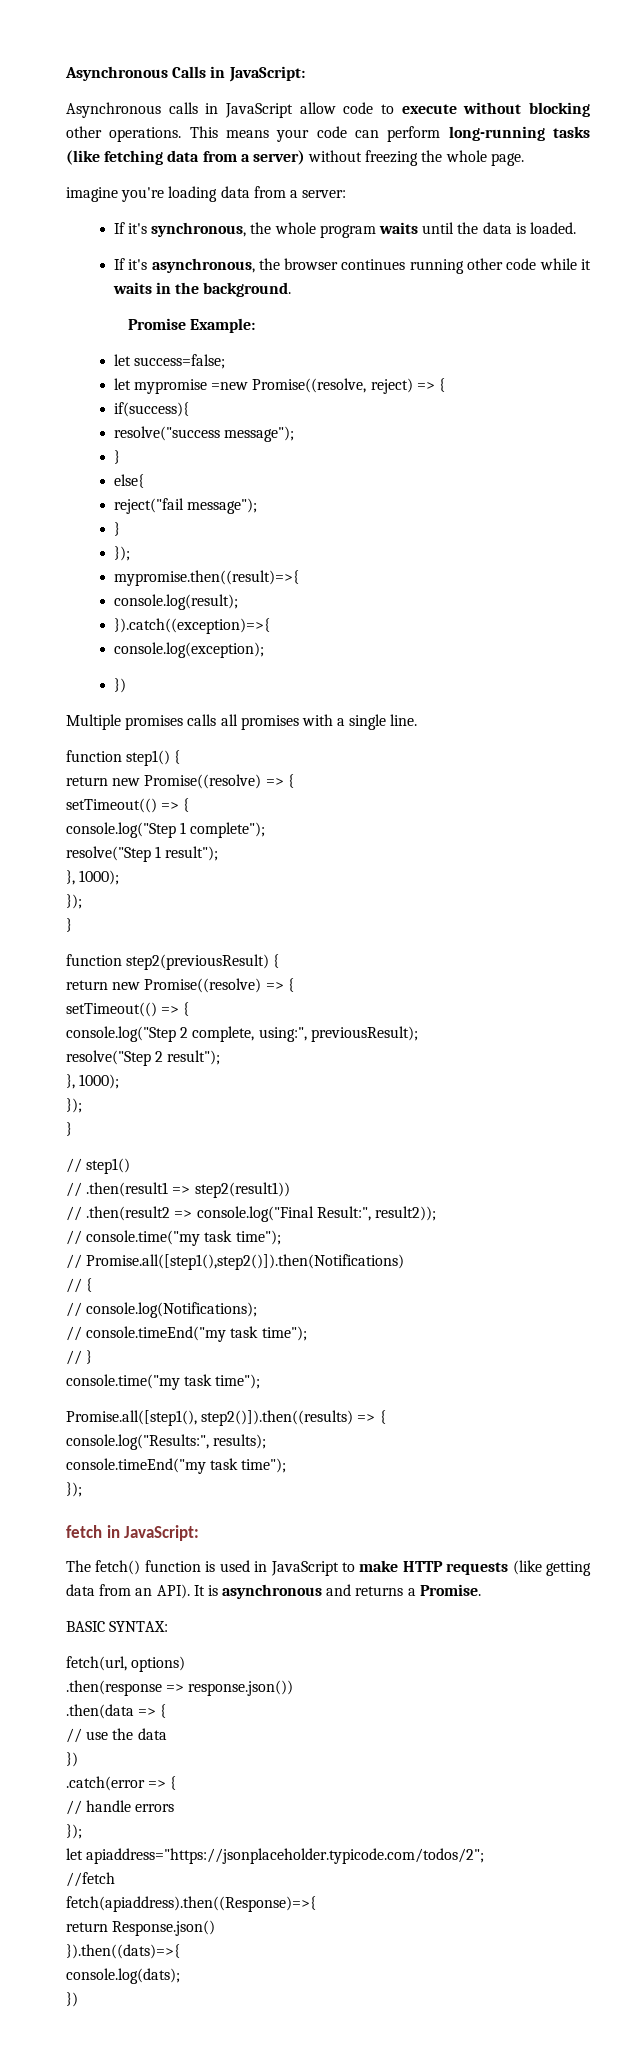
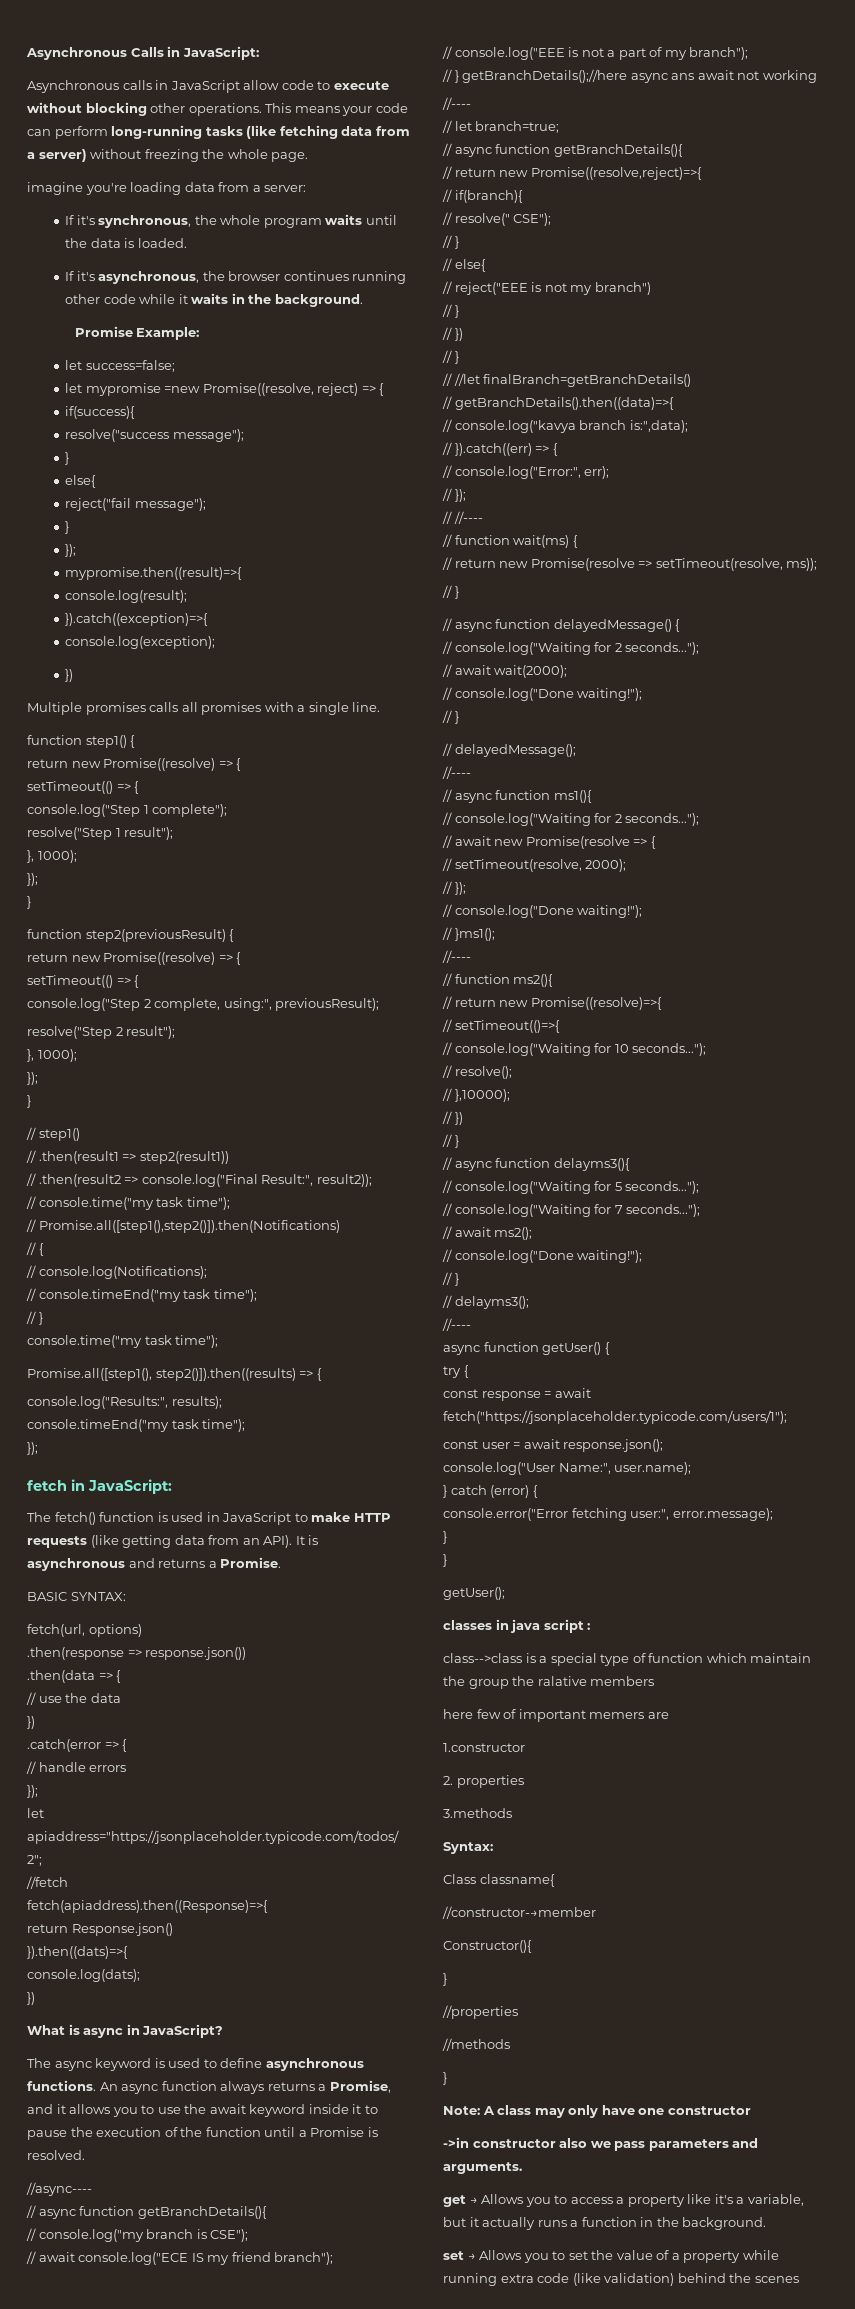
(78, 1999) none -> [27,2024,224,2038] [27,2058,364,2071] [27,2080,391,2094] [27,2104,378,2117] [27,2127,378,2140] [27,2150,85,2160] [26,2182,92,2196] [26,2205,267,2219] [26,2228,249,2242] [26,2251,334,2265] [442,46,749,60] [442,69,817,83] [442,97,471,110] [442,120,560,133] [442,143,683,157] [442,166,702,180] [442,189,523,203] [442,212,552,226] [442,235,459,249] [442,258,486,272] [442,281,651,295] [442,304,459,318] [442,327,463,341] [442,350,459,364] [442,373,692,387] [442,396,674,410] [442,419,688,433] [442,442,558,456] [442,465,610,479] [442,488,466,502] [442,511,483,524] [442,534,578,548] [442,557,818,571] [442,585,459,599] [442,618,681,632] [442,641,700,655] [442,664,568,678] [442,687,643,701] [442,710,459,724] [442,743,576,757] [442,766,471,779] [442,789,592,803] [442,812,700,826] [442,835,656,849] [442,858,627,872] [442,881,466,895] [442,904,643,918] [442,927,495,941] [442,950,471,963] [442,973,554,987] [442,996,662,1010] [442,1019,560,1033] [442,1042,707,1056] [442,1065,512,1079] [442,1088,510,1102] [442,1111,463,1125] [442,1134,459,1148] [442,1157,630,1171] [442,1180,700,1194] [442,1203,701,1217] [442,1226,533,1240] [442,1249,643,1263] [442,1272,459,1286] [442,1295,529,1309] [442,1318,471,1331] [443,1342,610,1355] [443,1365,469,1378] [443,1388,591,1401] [443,1410,787,1424] [443,1439,664,1452] [443,1462,692,1475] [443,1485,538,1498] [443,1508,773,1521] [443,1531,447,1544] [443,1554,447,1567] [443,1587,505,1600] [443,1619,591,1633] [443,1653,812,1666] [443,1676,655,1689] [443,1709,669,1722] [443,1743,525,1752] [443,1775,524,1788] [443,1808,512,1818] [443,1842,493,1854] [443,1874,555,1887] [442,1906,596,1919] [443,1940,532,1953] [443,1973,447,1986] [442,2005,518,2019] [442,2038,510,2051] [443,2072,447,2085] [443,2105,751,2118] [443,2137,759,2151] [443,2162,522,2174] [443,2194,804,2207] [443,2217,767,2230] [443,2250,779,2263] [443,2273,799,2286] // What is async in JavaScript? // The async keyword is used to define asynchronous functions. An async function always returns a Promise, and it allows you to use the await keyword inside it to pause the execution of the function until a Promise is resolved. // //async---- // // async function getBranchDetails(){ // // console.log("my branch is CSE"); // // await console.log("ECE IS my friend branch"); // // console.log("EEE is not a part of my branch"); // // } getBranchDetails();//here async ans await not working // //---- // // let branch=true; // // async function getBranchDetails(){ // // return new Promise((resolve,reject)=>{ // // if(branch){ // // resolve(" CSE"); // // } // // else{ // // reject("EEE is not my branch") // // } // // }) // // } // // //let finalBranch=getBranchDetails() // // getBranchDetails().then((data)=>{ // // console.log("kavya branch is:",data); // // }).catch((err) => { // // console.log("Error:", err); // // }); // // //---- // // function wait(ms) { // // return new Promise(resolve => setTimeout(resolve, ms)); // // } // // async function delayedMessage() { // // console.log("Waiting for 2 seconds..."); // // await wait(2000); // // console.log("Done waiting!"); // // } // // delayedMessage(); // //---- // // async function ms1(){ // // console.log("Waiting for 2 seconds..."); // // await new Promise(resolve => { // // setTimeout(resolve, 2000); // // }); // // console.log("Done waiting!"); // // }ms1(); // //---- // // function ms2(){ // // return new Promise((resolve)=>{ // // setTimeout(()=>{ // // console.log("Waiting for 10 seconds..."); // // resolve(); // // },10000); // // }) // // } // // async function delayms3(){ // // console.log("Waiting for 5 seconds..."); // // console.log("Waiting for 7 seconds..."); // // await ms2(); // // console.log("Done waiting!"); // // } // // delayms3(); // //---- // async function getUser() { // try { // const response = await fetch("https://jsonplaceholder.typicode.com/users/1"); // const user = await response.json(); // console.log("User Name:", user.name); // } catch (error) { // console.error("Error fetching user:", error.message); // } // } // getUser(); // classes in java script : // class-->class is a special type of function which maintain the group the ralative members // here few of important memers are // 1.constructor // 2. properties // 3.methods // Syntax: // Class classname{ // //constructor-→member // Constructor(){ // } // //properties // //methods // } // Note: A class may only have one constructor // ->in constructor also we pass parameters and arguments. // get → Allows you to access a property like it's a variable, but it actually runs a function in the background. // set → Allows you to set the value of a property while running extra code (like validation) behind the scenes

